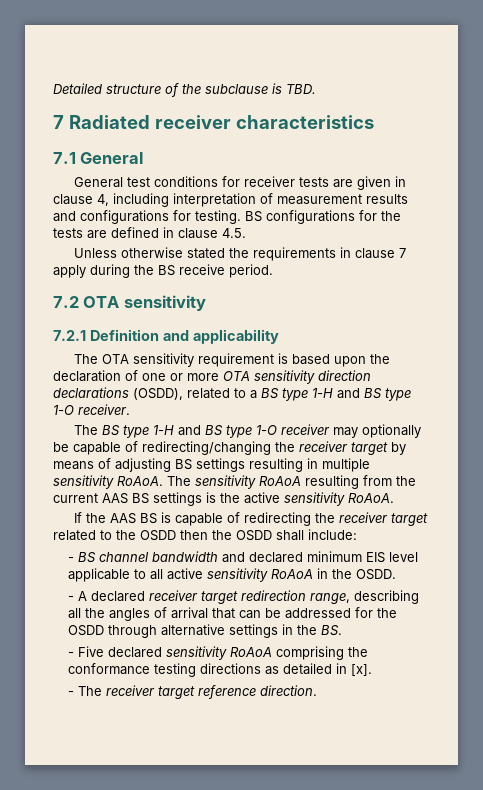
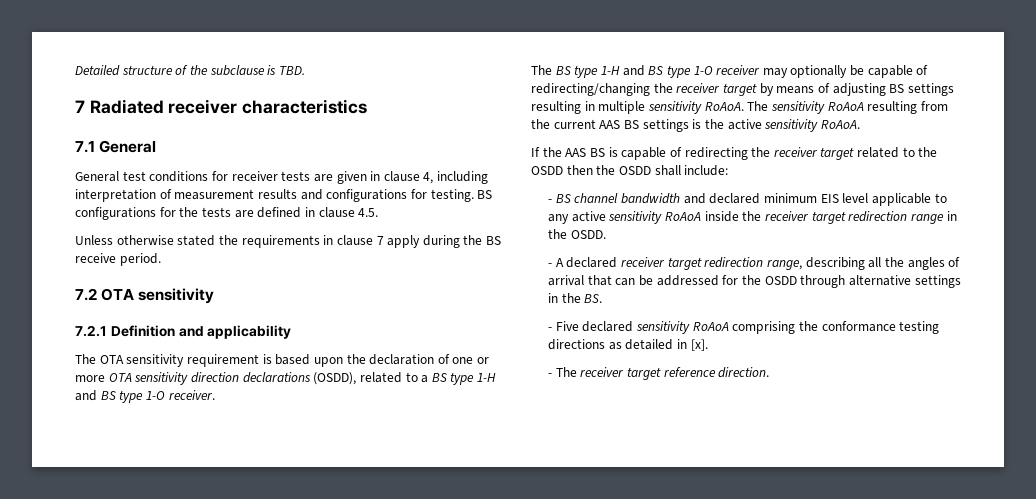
[150,569,164,580] all -> [548,214,570,224] any
(314, 574) none -> [704,211,944,224] inside the receiver target redirection range

